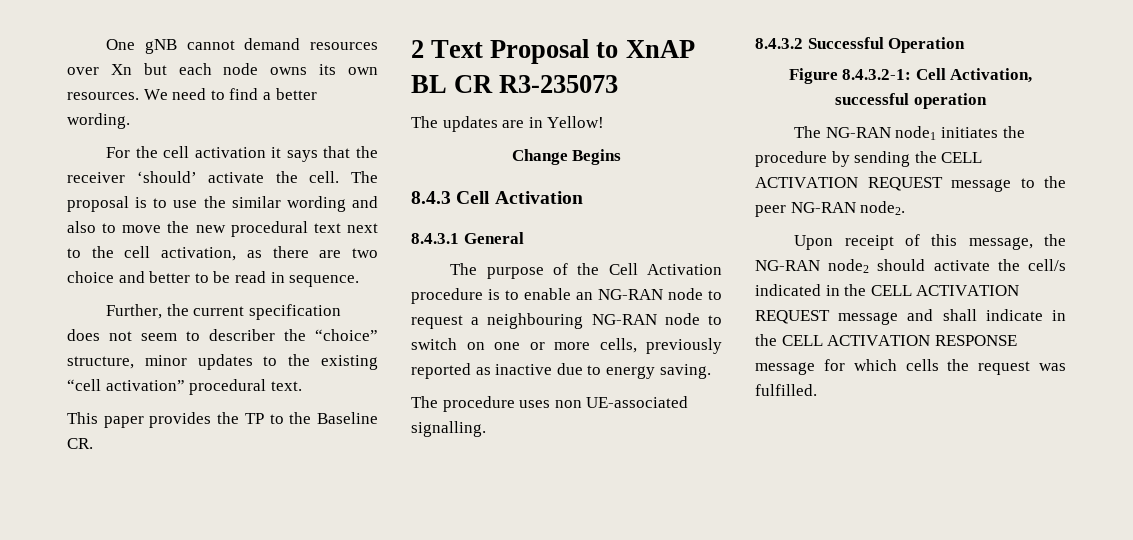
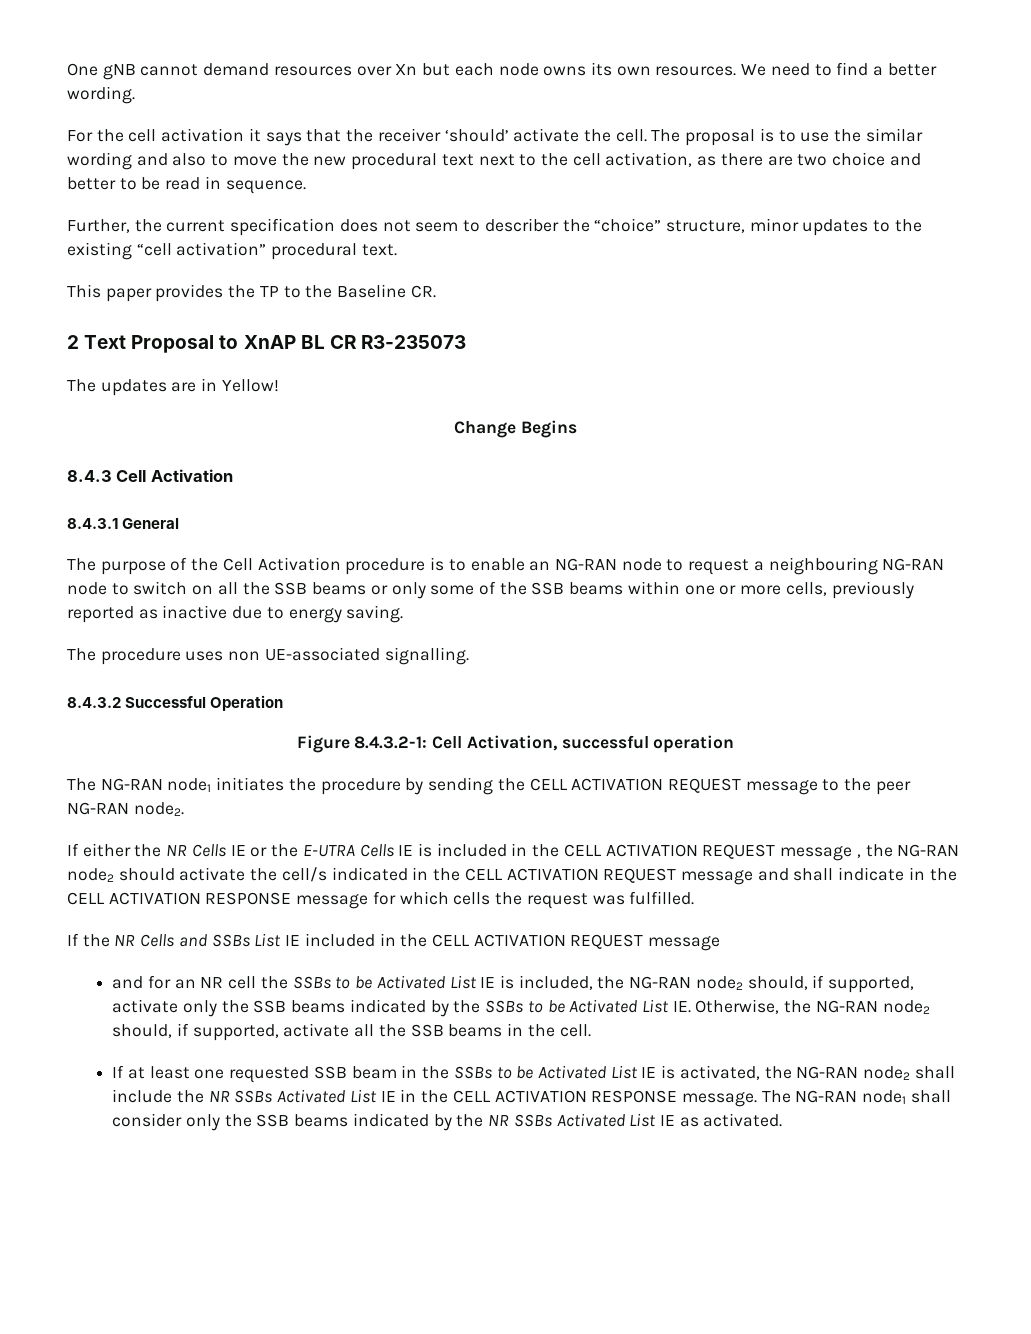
(485, 346) none -> [217,581,680,599] all the SSB beams or only some of the SSB beams within
[794,234,1033,250] Upon receipt of this message, -> [67,843,861,861] If either the NR Cells IE or the E-UTRA Cells IE is included in the CELL ACTIVATION REQUEST message ,
(817, 390) none -> [67,933,721,951] [112,975,915,993] [112,999,930,1017] [112,1023,591,1041] [112,1065,955,1083] [112,1089,951,1107] [112,1113,783,1131] // If the NR Cells and SSBs List IE included in the CELL ACTIVATION REQUEST message // and for an NR cell the SSBs to be Activated List IE is included, the NG-RAN node2 should, if supported, activate only the SSB beams indicated by the SSBs to be Activated List IE. Otherwise, the NG-RAN node2 should, if supported, activate all the SSB beams in the cell. // If at least one requested SSB beam in the SSBs to be Activated List IE is activated, the NG-RAN node2 shall include the NR SSBs Activated List IE in the CELL ACTIVATION RESPONSE message. The NG-RAN node1 shall consider only the SSB beams indicated by the NR SSBs Activated List IE as activated.

